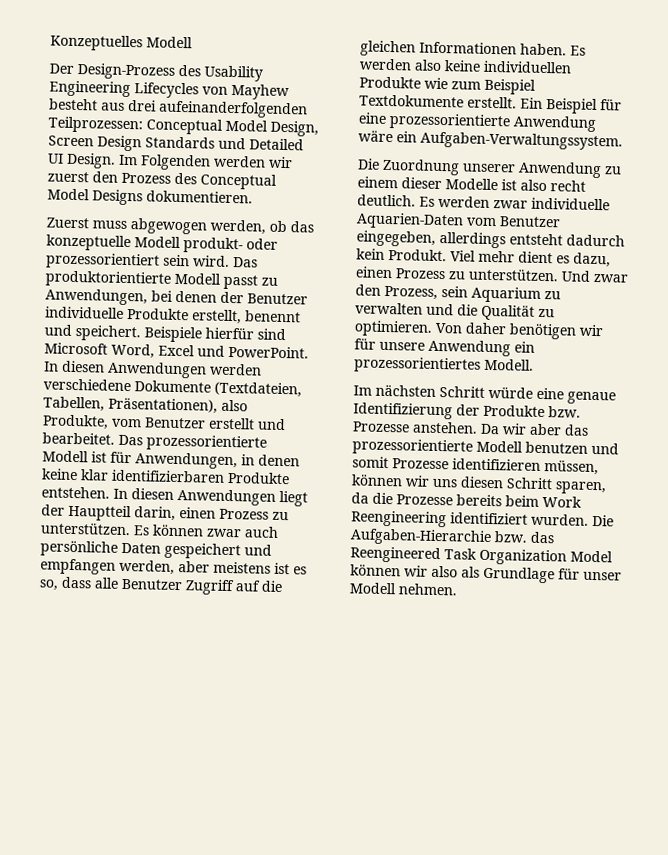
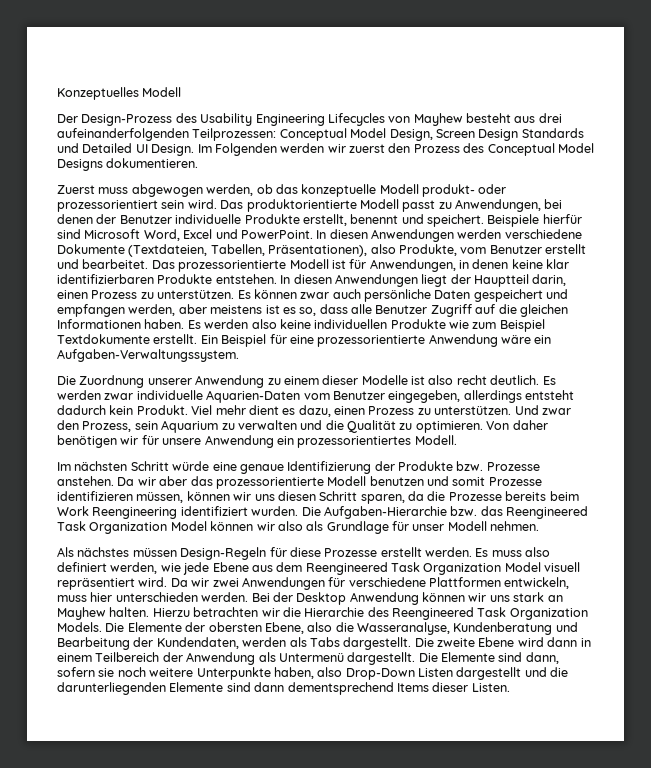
(458, 589) none -> [57,547,551,560] [57,562,581,575] [57,577,570,590] [57,592,563,605] [57,607,588,620] [57,622,578,635] [57,637,591,650] [57,652,559,665] [57,667,569,680] [57,682,510,695] // Als nächstes müssen Design-Regeln für diese Prozesse erstellt werden. Es muss also definiert werden, wie jede Ebene aus dem Reengineered Task Organization Model visuell repräsentiert wird. Da wir zwei Anwendungen für verschiedene Plattformen entwickeln, muss hier unterschieden werden. Bei der Desktop Anwendung können wir uns stark an Mayhew halten. Hierzu betrachten wir die Hierarchie des Reengineered Task Organization Models. Die Elemente der obersten Ebene, also die Wasseranalyse, Kundenberatung und Bearbeitung der Kundendaten, werden als Tabs dargestellt. Die zweite Ebene wird dann in einem Teilbereich der Anwendung als Untermenü dargestellt. Die Elemente sind dann, sofern sie noch weitere Unterpunkte haben, also Drop-Down Listen dargestellt und die darunterliegenden Elemente sind dann dementsprechend Items dieser Listen.

